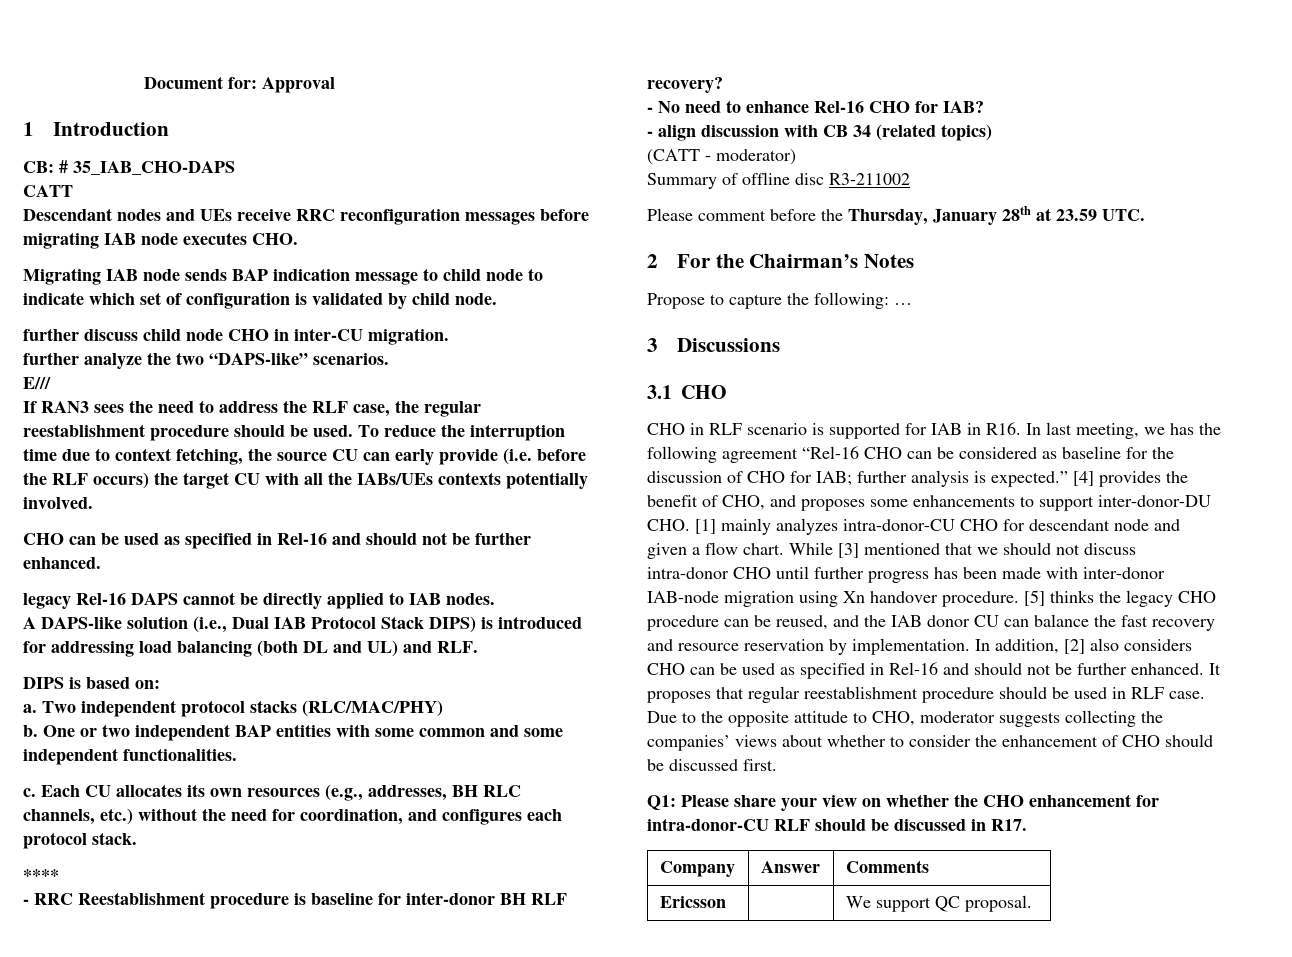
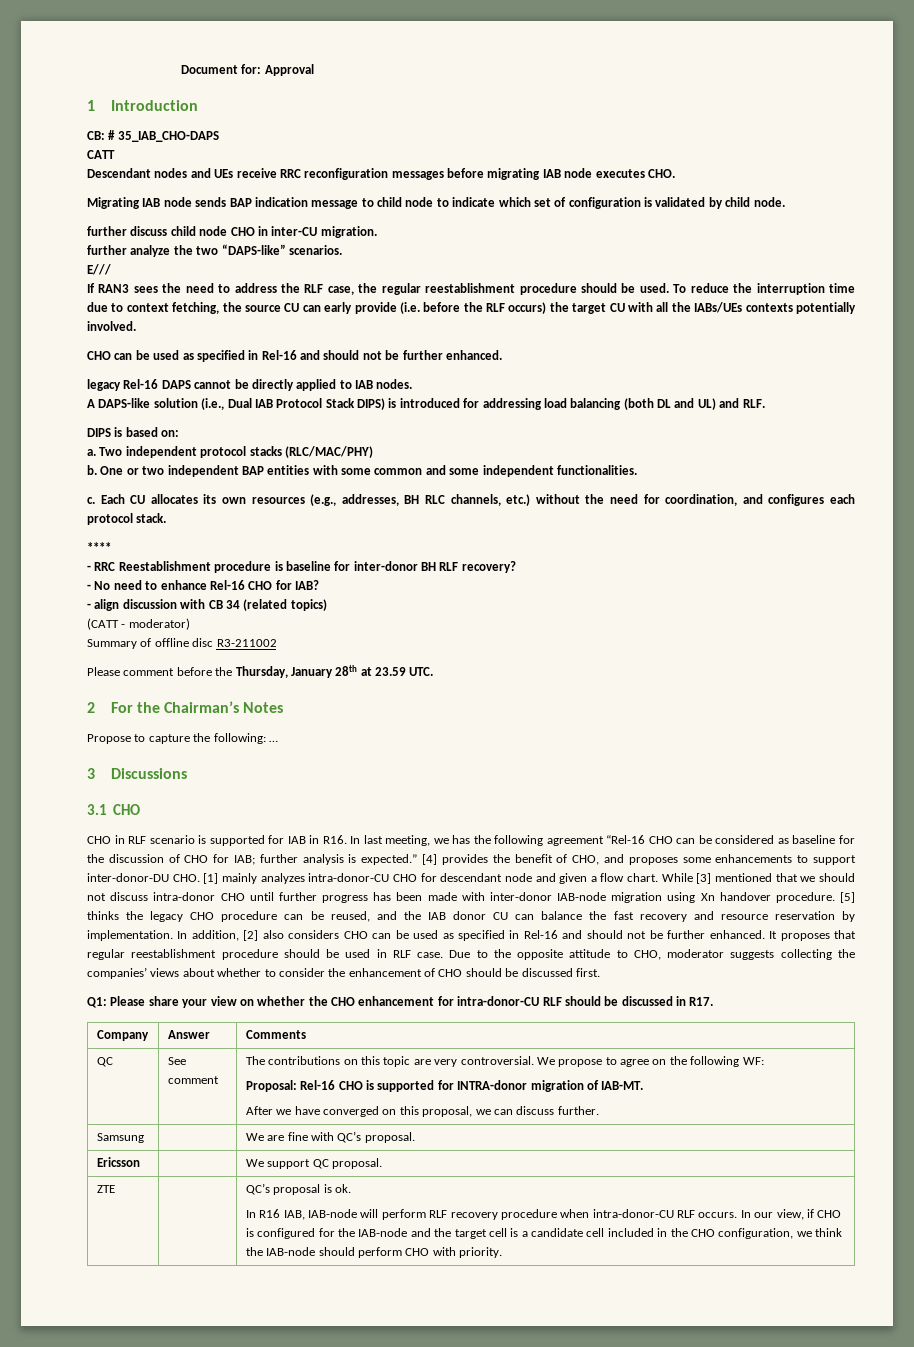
(929, 866) none -> [96,1057,113,1067] [167,1057,186,1065] [167,1076,219,1084] [245,1056,764,1067] [245,1080,644,1092] [245,1106,599,1117] [96,1133,144,1143] [245,1131,415,1143] // QC | See comment | The contributions on this topic are very controversial. We propose to agree on the following WF: // Proposal: Rel-16 CHO is supported for INTRA-donor migration of IAB-MT. // After we have converged on this proposal, we can discuss further. // Samsung | | We are fine with QC’s proposal.
(1032, 903) none -> [96,1185,115,1193] [245,1183,352,1195] [245,1209,842,1220] [245,1228,843,1239] [245,1247,503,1258] // ZTE | | QC’s proposal is ok. // In R16 IAB, IAB-node will perform RLF recovery procedure when intra-donor-CU RLF occurs. In our view, if CHO is configured for the IAB-node and the target cell is a candidate cell included in the CHO configuration, we think the IAB-node should perform CHO with priority.

